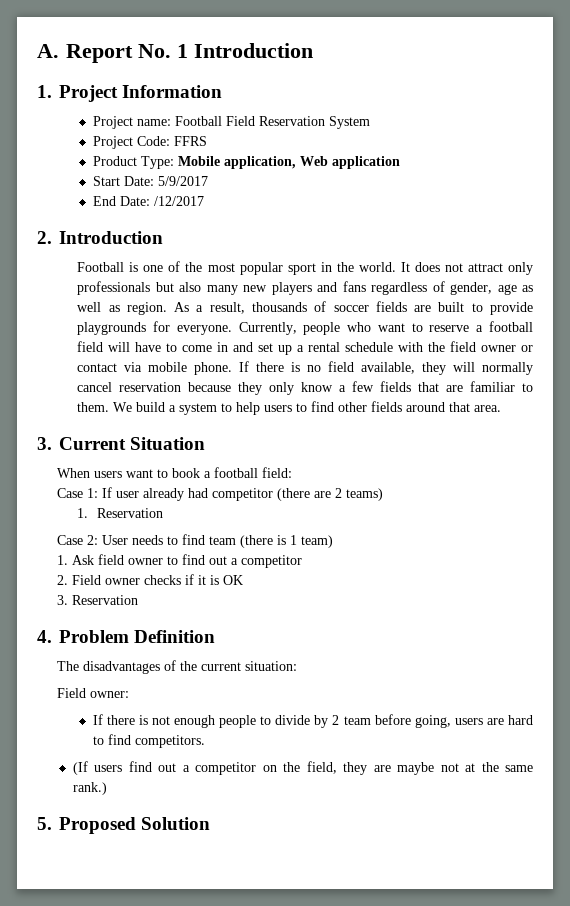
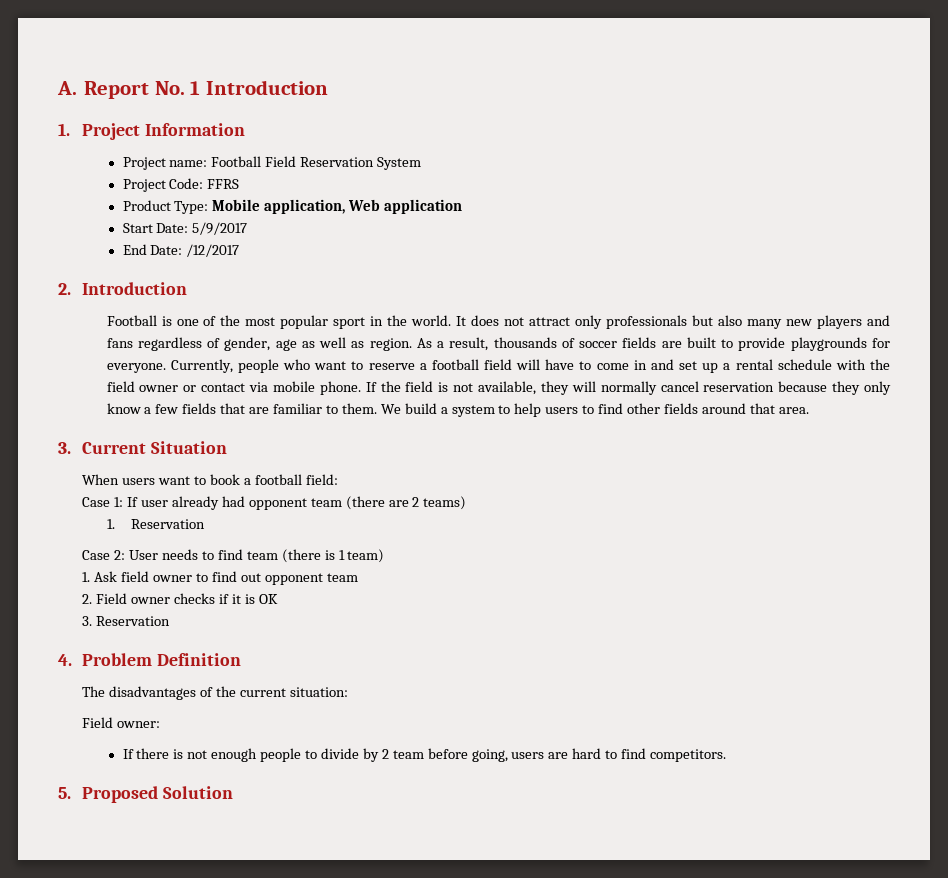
[256,361,355,372] there is no field -> [380,381,474,392] the field is not
[212,488,274,501] competitor -> [248,498,342,510] opponent team
[231,555,303,568] a competitor -> [264,573,358,585] opponent team
[72,761,533,775] [72,782,107,795] // (If users find out a competitor on the field, they are maybe not at the same rank.) -> (726, 755) none

